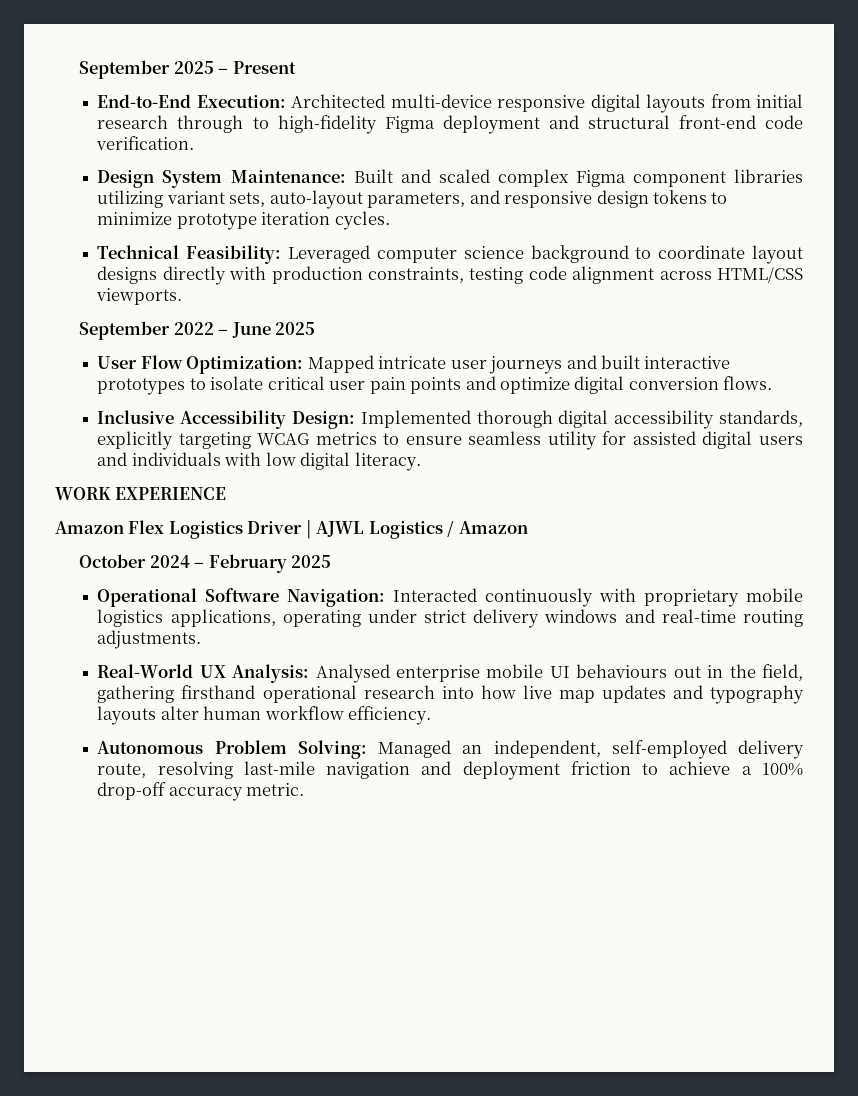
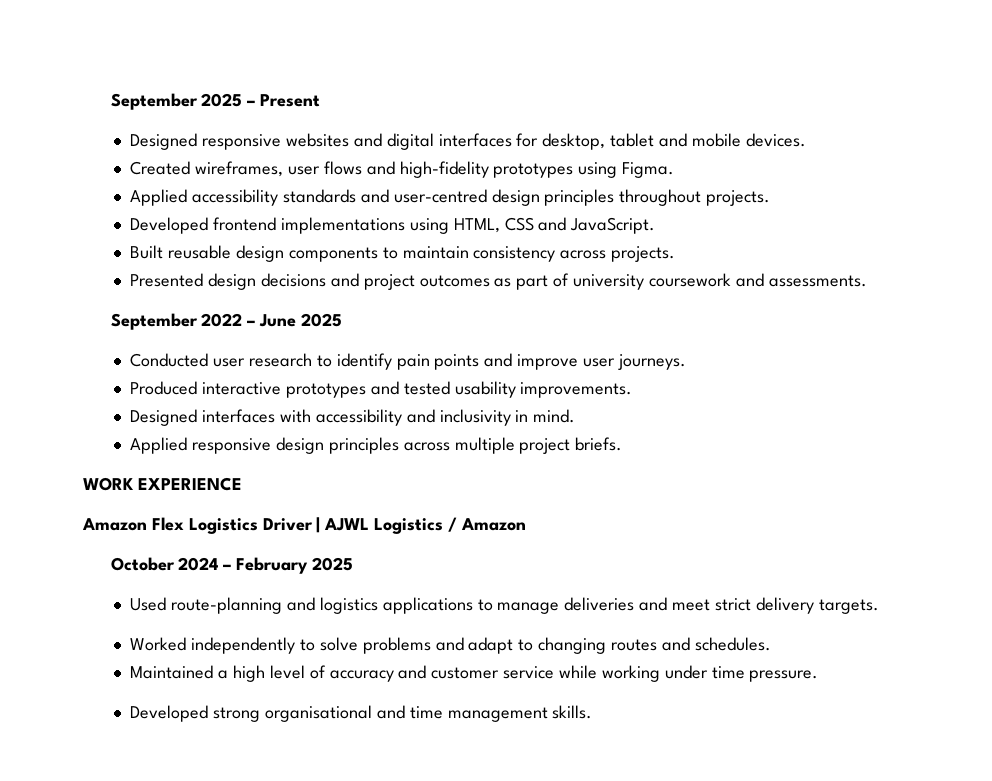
[97,94,804,113] [97,115,803,134] [96,136,195,150] [97,169,804,188] [97,190,728,209] [97,211,390,230] [97,245,804,264] [97,266,804,285] [96,288,183,305] End-to-End Execution: Architected multi-device responsive digital layouts from initial research through to high-fidelity Figma deployment and structural front-end code verification. // Design System Maintenance: Built and scaled complex Figma component libraries utilizing variant sets, auto-layout parameters, and responsive design tokens to minimize prototype iteration cycles. // Technical Feasibility: Leveraged computer science background to coordinate layout designs directly with production constraints, testing code alignment across HTML/CSS viewports. -> [130,133,806,150] [130,161,675,178] [130,189,771,206] [130,217,656,234] [130,245,676,262] [130,273,867,290] Designed responsive websites and digital interfaces for desktop, tablet and mobile devices. // Created wireframes, user flows and high-fidelity prototypes using Figma. // Applied accessibility standards and user-centred design principles throughout projects. // Developed frontend implementations using HTML, CSS and JavaScript. // Built reusable design components to maintain consistency across projects. // Presented design decisions and project outcomes as part of university coursework and assessments.
[97,355,731,374] [97,376,773,395] [97,410,803,429] [97,431,804,450] [97,452,421,471] User Flow Optimization: Mapped intricate user journeys and built interactive prototypes to isolate critical user pain points and optimize digital conversion flows. // Inclusive Accessibility Design: Implemented thorough digital accessibility standards, explicitly targeting WCAG metrics to ensure seamless utility for assisted digital users and individuals with low digital literacy. -> [130,353,686,370] [130,381,633,398] [130,409,576,426] [130,437,623,454] Conducted user research to identify pain points and improve user journeys. // Produced interactive prototypes and tested usability improvements. // Designed interfaces with accessibility and inclusivity in mind. // Applied responsive design principles across multiple project briefs.
[97,588,803,607] [97,609,803,628] [97,630,202,649] [97,664,804,683] [97,685,805,704] [97,706,432,725] [97,740,805,759] [97,761,804,780] [97,782,305,801] Operational Software Navigation: Interacted continuously with proprietary mobile logistics applications, operating under strict delivery windows and real-time routing adjustments. // Real-World UX Analysis: Analysed enterprise mobile UI behaviours out in the field, gathering firsthand operational research into how live map updates and typography layouts alter human workflow efficiency. // Autonomous Problem Solving: Managed an independent, self-employed delivery route, resolving last-mile navigation and deployment friction to achieve a 100% drop-off accuracy metric. -> [130,597,879,614] [130,637,771,654] [130,665,819,682] [130,705,593,722] Used route-planning and logistics applications to manage deliveries and meet strict delivery targets. // Worked independently to solve problems and adapt to changing routes and schedules. // Maintained a high level of accuracy and customer service while working under time pressure. // Developed strong organisational and time management skills.

